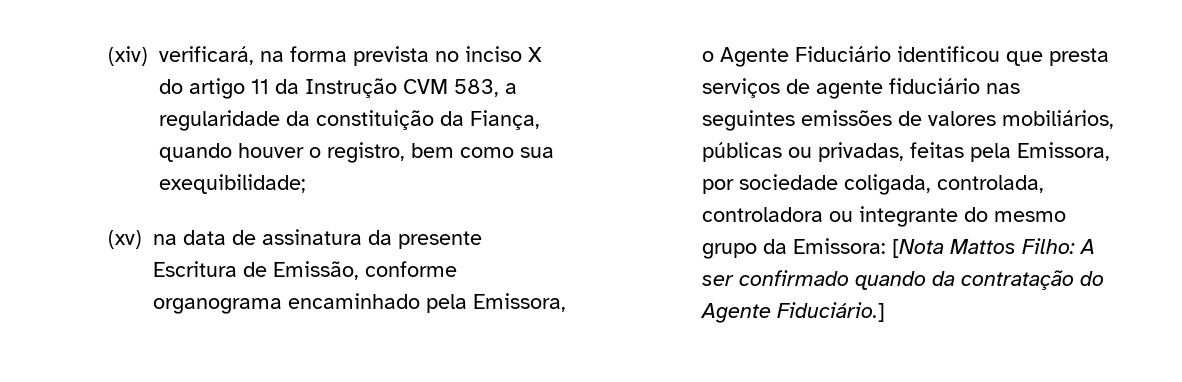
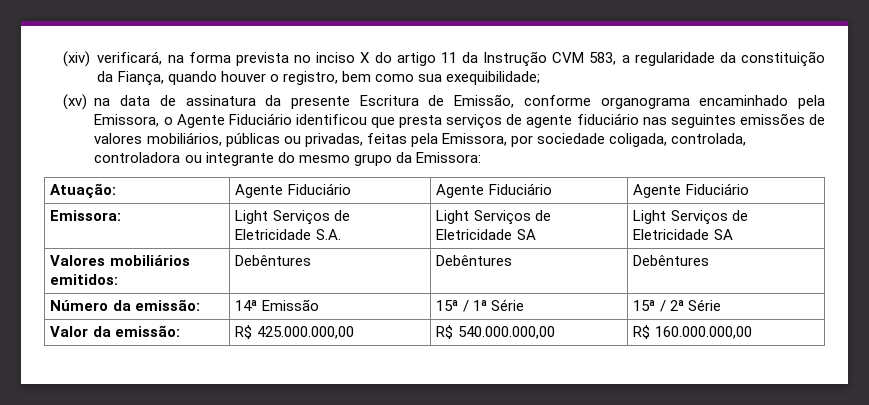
[891,238,1095,258] [701,270,1104,290] [699,302,885,323] [Nota Mattos Filho: A ser confirmado quando da contratação do Agente Fiduciário.] -> [50,183,117,198] [235,183,351,198] [436,183,552,198] [633,183,749,198] [50,210,122,221] [235,210,350,225] [235,229,341,240] [436,210,551,225] [436,229,536,240] [633,210,748,225] [633,229,733,240] [50,255,190,266] [50,274,119,285] [235,255,312,266] [436,255,513,266] [633,255,710,266] [50,299,200,311] [235,299,319,311] [436,299,524,312] [633,299,721,312] [50,325,180,337] [235,325,354,339] [436,325,555,339] [633,325,752,339] // Atuação: | Agente Fiduciário | Agente Fiduciário | Agente Fiduciário // Emissora: | Light Serviços de Eletricidade S.A. | Light Serviços de Eletricidade SA | Light Serviços de Eletricidade SA // Valores mobiliários emitidos: | Debêntures | Debêntures | Debêntures // Número da emissão: | 14ª Emissão | 15ª / 1ª Série | 15ª / 2ª Série // Valor da emissão: | R$ 425.000.000,00 | R$ 540.000.000,00 | R$ 160.000.000,00

